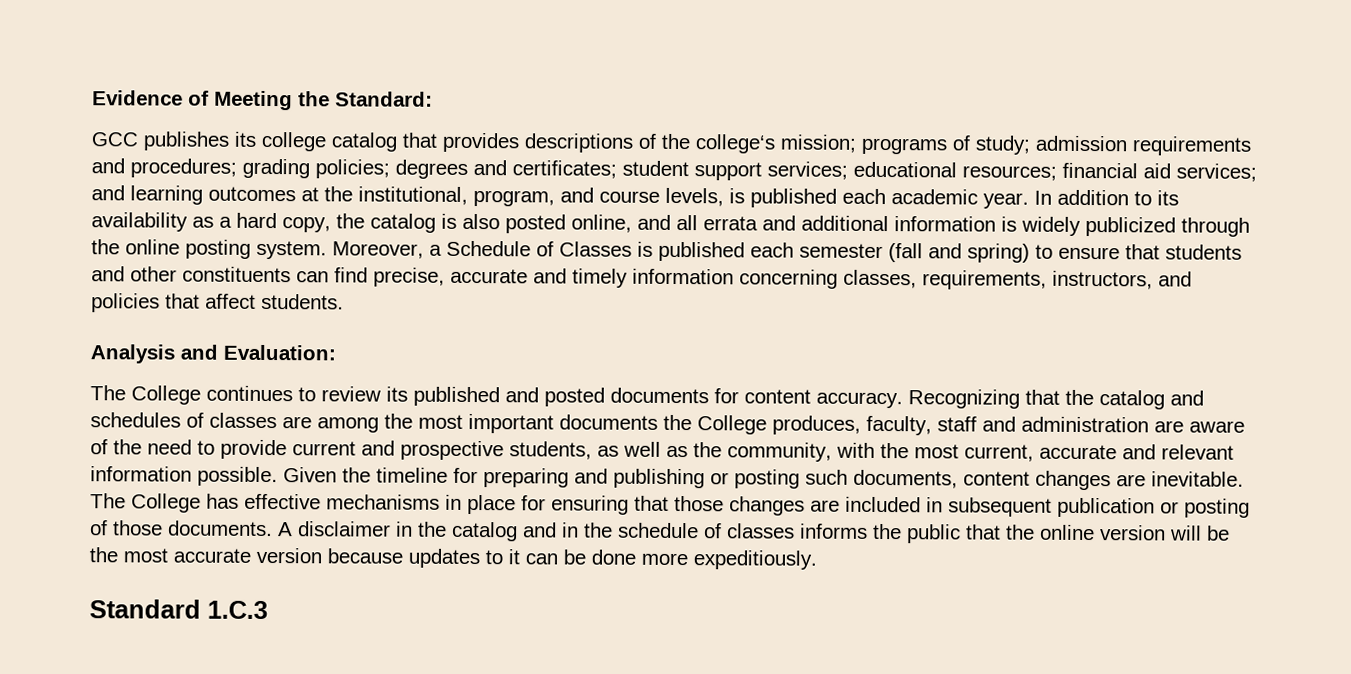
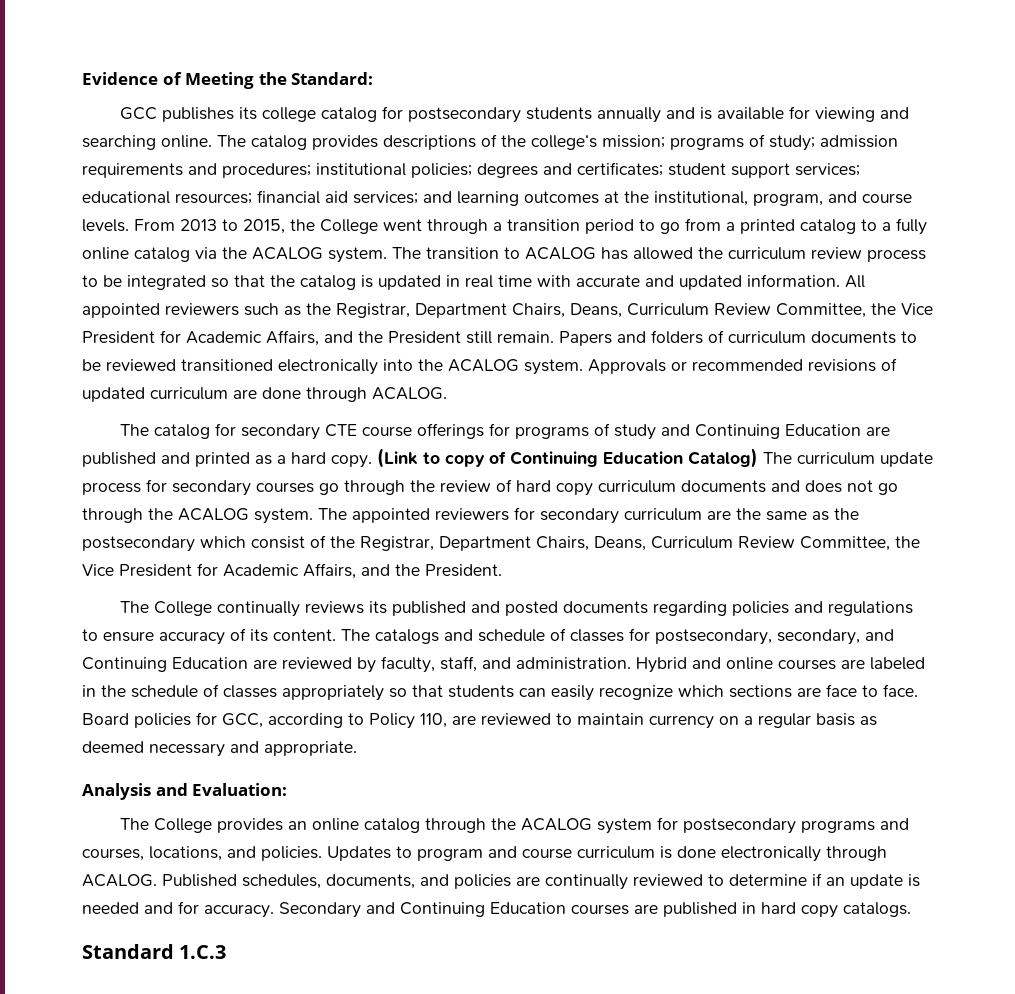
[402,132,437,148] that -> [381,106,909,123] [82,135,307,150] for postsecondary students annually and is available for viewing and searching online. The catalog
[242,158,310,179] grading -> [316,163,406,176] institutional
[665,187,1179,209] [91,212,1250,237] [91,239,1242,263] [91,266,1192,290] [91,293,344,313] levels, is published each academic year. In addition to its availability as a hard copy, the catalog is also posted online, and all errata and additional information is widely publicized through the online posting system. Moreover, a Schedule of Classes is published each semester (fall and spring) to ensure that students and other constituents can find precise, accurate and timely information concerning classes, requirements, instructors, and policies that affect students. -> [82,218,927,235] [82,247,926,263] [82,274,865,290] [82,303,933,318] [82,330,917,346] [82,358,897,375] [82,387,447,402] [119,423,890,440] [82,448,933,468] [82,479,898,496] [82,507,859,524] [82,535,920,552] [82,563,502,579] [119,601,913,617] [82,628,894,645] [82,656,925,673] [82,684,918,701] [82,712,877,729] [82,741,357,757] levels. From 2013 to 2015, the College went through a transition period to go from a printed catalog to a fully online catalog via the ACALOG system. The transition to ACALOG has allowed the curriculum review process to be integrated so that the catalog is updated in real time with accurate and updated information. All appointed reviewers such as the Registrar, Department Chairs, Deans, Curriculum Review Committee, the Vice President for Academic Affairs, and the President still remain. Papers and folders of curriculum documents to be reviewed transitioned electronically into the ACALOG system. Approvals or recommended revisions of updated curriculum are done through ACALOG. // The catalog for secondary CTE course offerings for programs of study and Continuing Education are published and printed as a hard copy. (Link to copy of Continuing Education Catalog) The curriculum update process for secondary courses go through the review of hard copy curriculum documents and does not go through the ACALOG system. The appointed reviewers for secondary curriculum are the same as the postsecondary which consist of the Registrar, Department Chairs, Deans, Curriculum Review Committee, the Vice President for Academic Affairs, and the President. // The College continually reviews its published and posted documents regarding policies and regulations to ensure accuracy of its content. The catalogs and schedule of classes for postsecondary, secondary, and Continuing Education are reviewed by faculty, staff, and administration. Hybrid and online courses are labeled in the schedule of classes appropriately so that students can easily recognize which sections are face to face. Board policies for GCC, according to Policy 110, are reviewed to maintain currency on a regular basis as deemed necessary and appropriate.
[206,385,1204,410] [90,412,1245,436] [90,439,1234,462] [90,466,1244,491] [90,493,1250,518] [90,520,1230,544] [89,547,817,570] continues to review its published and posted documents for content accuracy. Recognizing that the catalog and schedules of classes are among the most important documents the College produces, faculty, staff and administration are aware of the need to provide current and prospective students, as well as the community, with the most current, accurate and relevant information possible. Given the timeline for preparing and publishing or posting such documents, content changes are inevitable. The College has effective mechanisms in place for ensuring that those changes are included in subsequent publication or posting of those documents. A disclaimer in the catalog and in the schedule of classes informs the public that the online version will be the most accurate version because updates to it can be done more expeditiously. -> [216,817,909,834] [82,846,887,862] [82,873,920,890] [82,901,911,918] provides an online catalog through the ACALOG system for postsecondary programs and courses, locations, and policies. Updates to program and course curriculum is done electronically through ACALOG. Published schedules, documents, and policies are continually reviewed to determine if an update is needed and for accuracy. Secondary and Continuing Education courses are published in hard copy catalogs.

